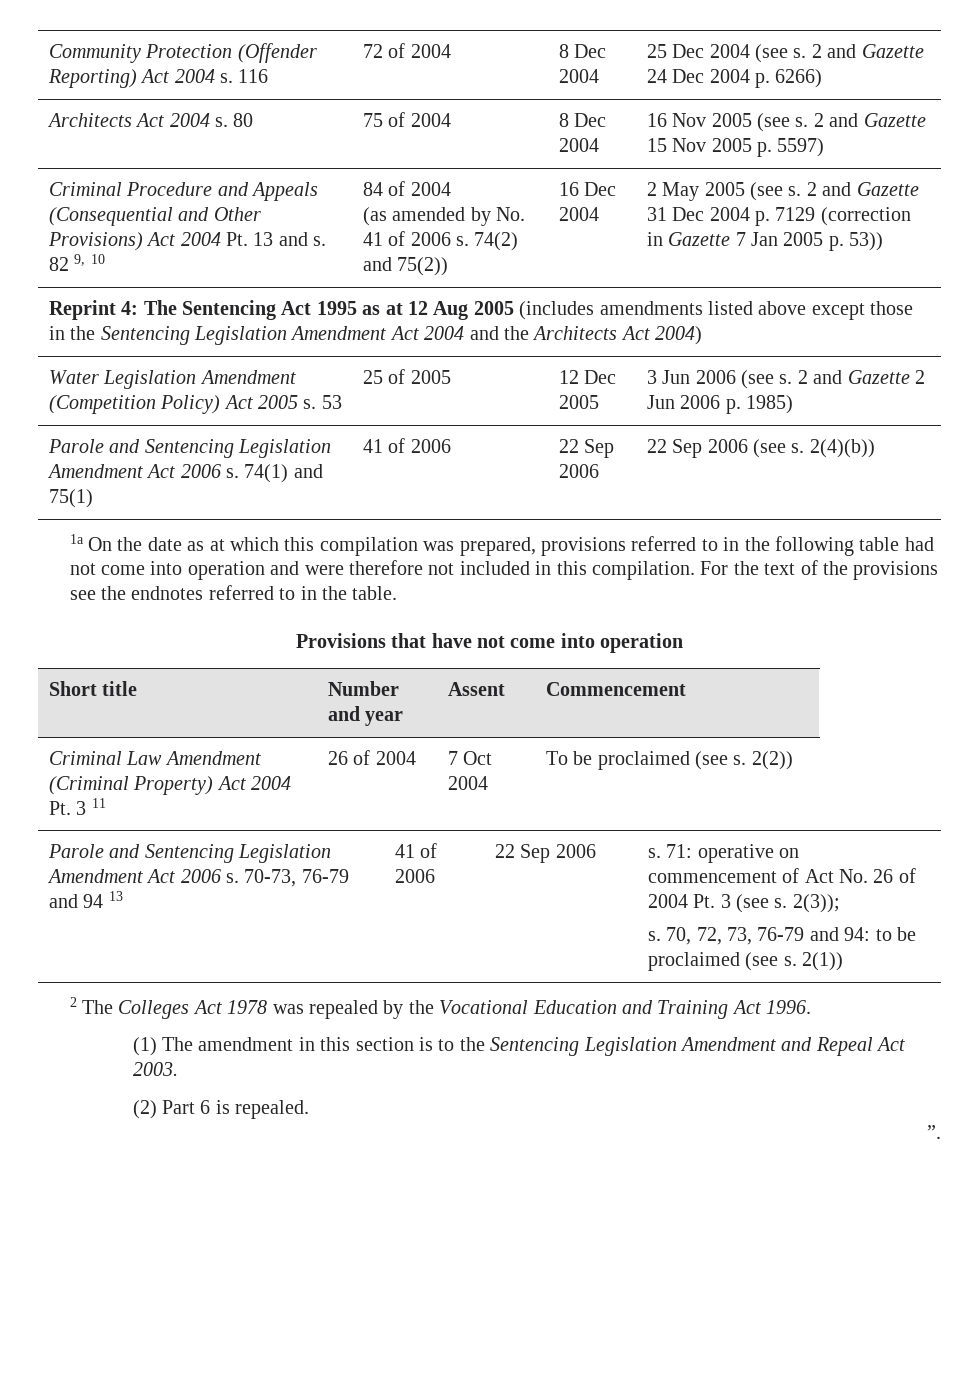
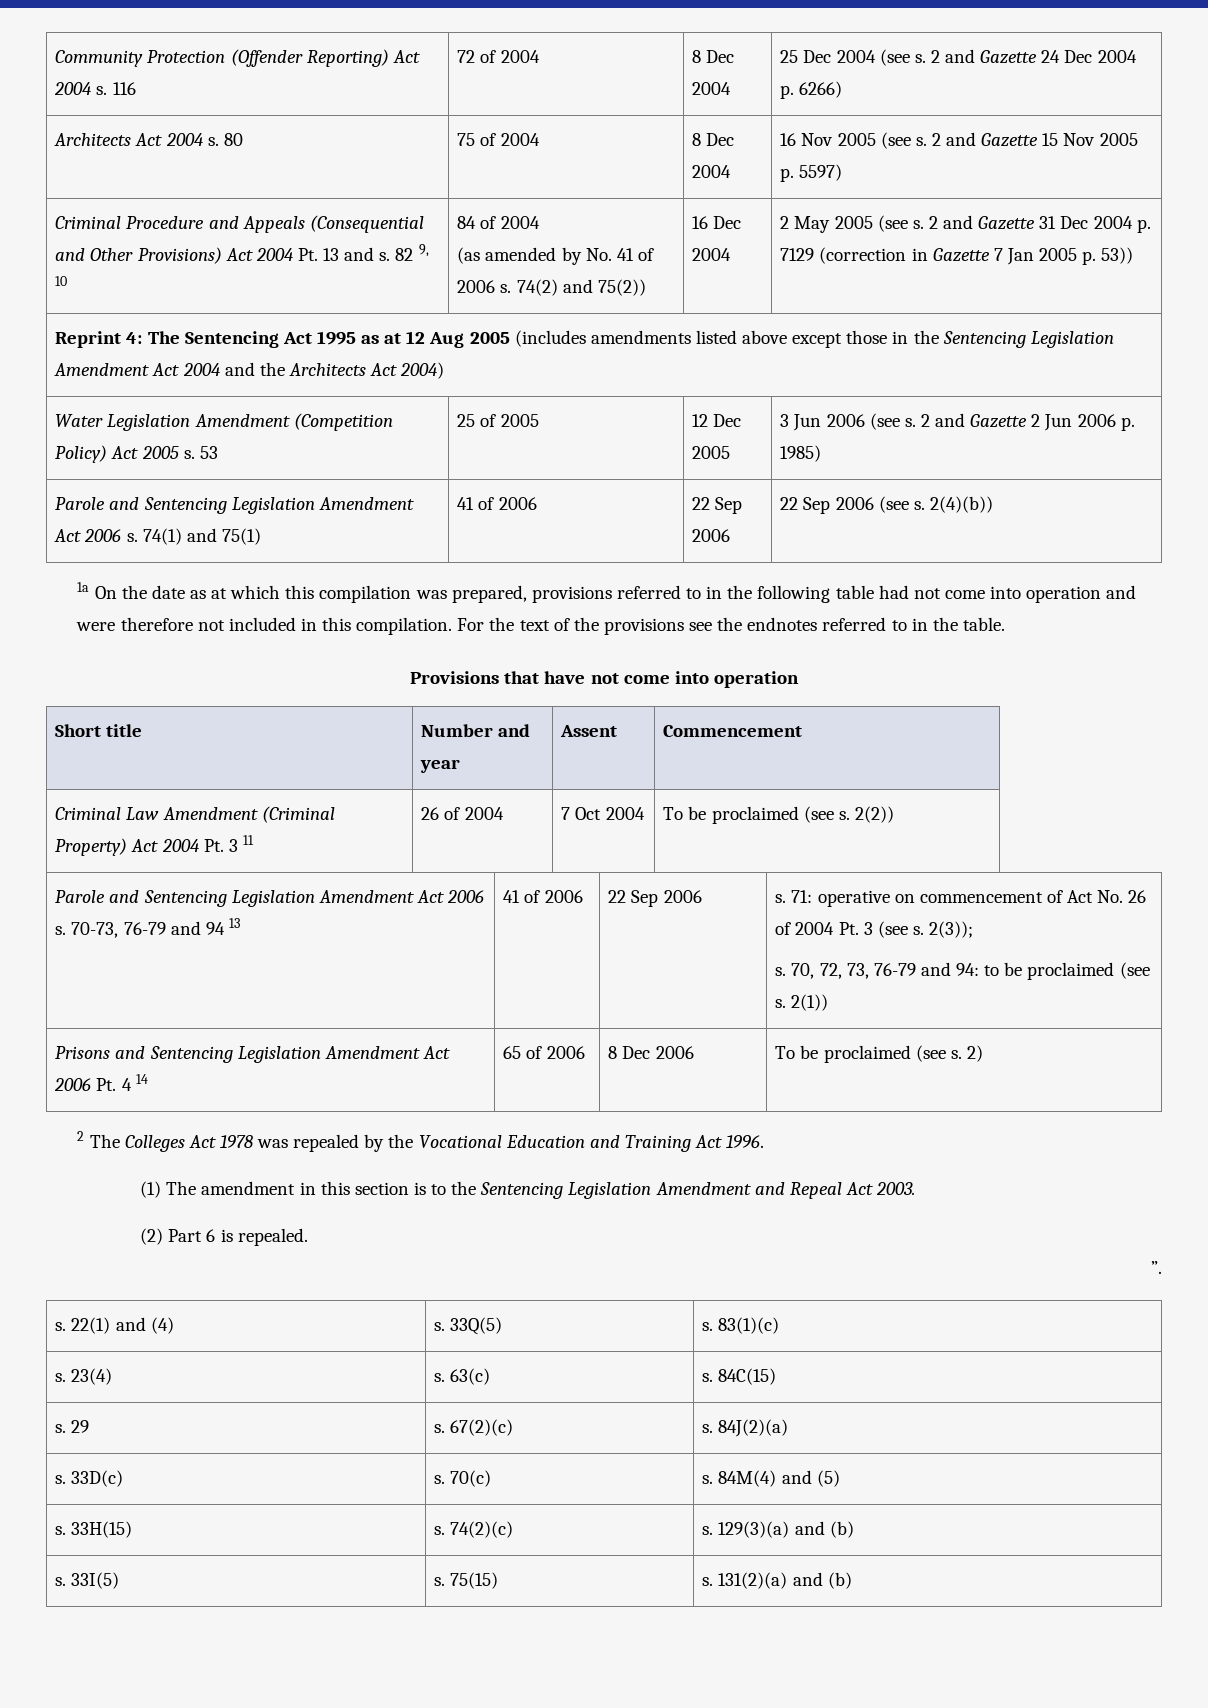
(844, 961) none -> [55,1046,450,1063] [54,1074,148,1091] [503,1046,585,1059] [608,1046,694,1059] [775,1045,983,1063] // Prisons and Sentencing Legislation Amendment Act 2006 Pt. 4 14 | 65 of 2006 | 8 Dec 2006 | To be proclaimed (see s. 2)
(941, 1132) none -> [55,1317,174,1334] [434,1317,503,1335] [702,1317,780,1334] [55,1368,113,1385] [434,1368,491,1385] [702,1368,777,1385] [55,1420,90,1433] [434,1419,514,1436] [702,1419,789,1437] [55,1470,124,1487] [434,1470,492,1487] [702,1470,840,1487] [55,1521,133,1538] [434,1521,514,1538] [702,1521,854,1538] [55,1572,120,1589] [434,1572,499,1589] [702,1572,852,1589] // s. 22(1) and (4) | s. 33Q(5) | s. 83(1)(c) // s. 23(4) | s. 63(c) | s. 84C(15) // s. 29 | s. 67(2)(c) | s. 84J(2)(a) // s. 33D(c) | s. 70(c) | s. 84M(4) and (5) // s. 33H(15) | s. 74(2)(c) | s. 129(3)(a) and (b) // s. 33I(5) | s. 75(15) | s. 131(2)(a) and (b)

